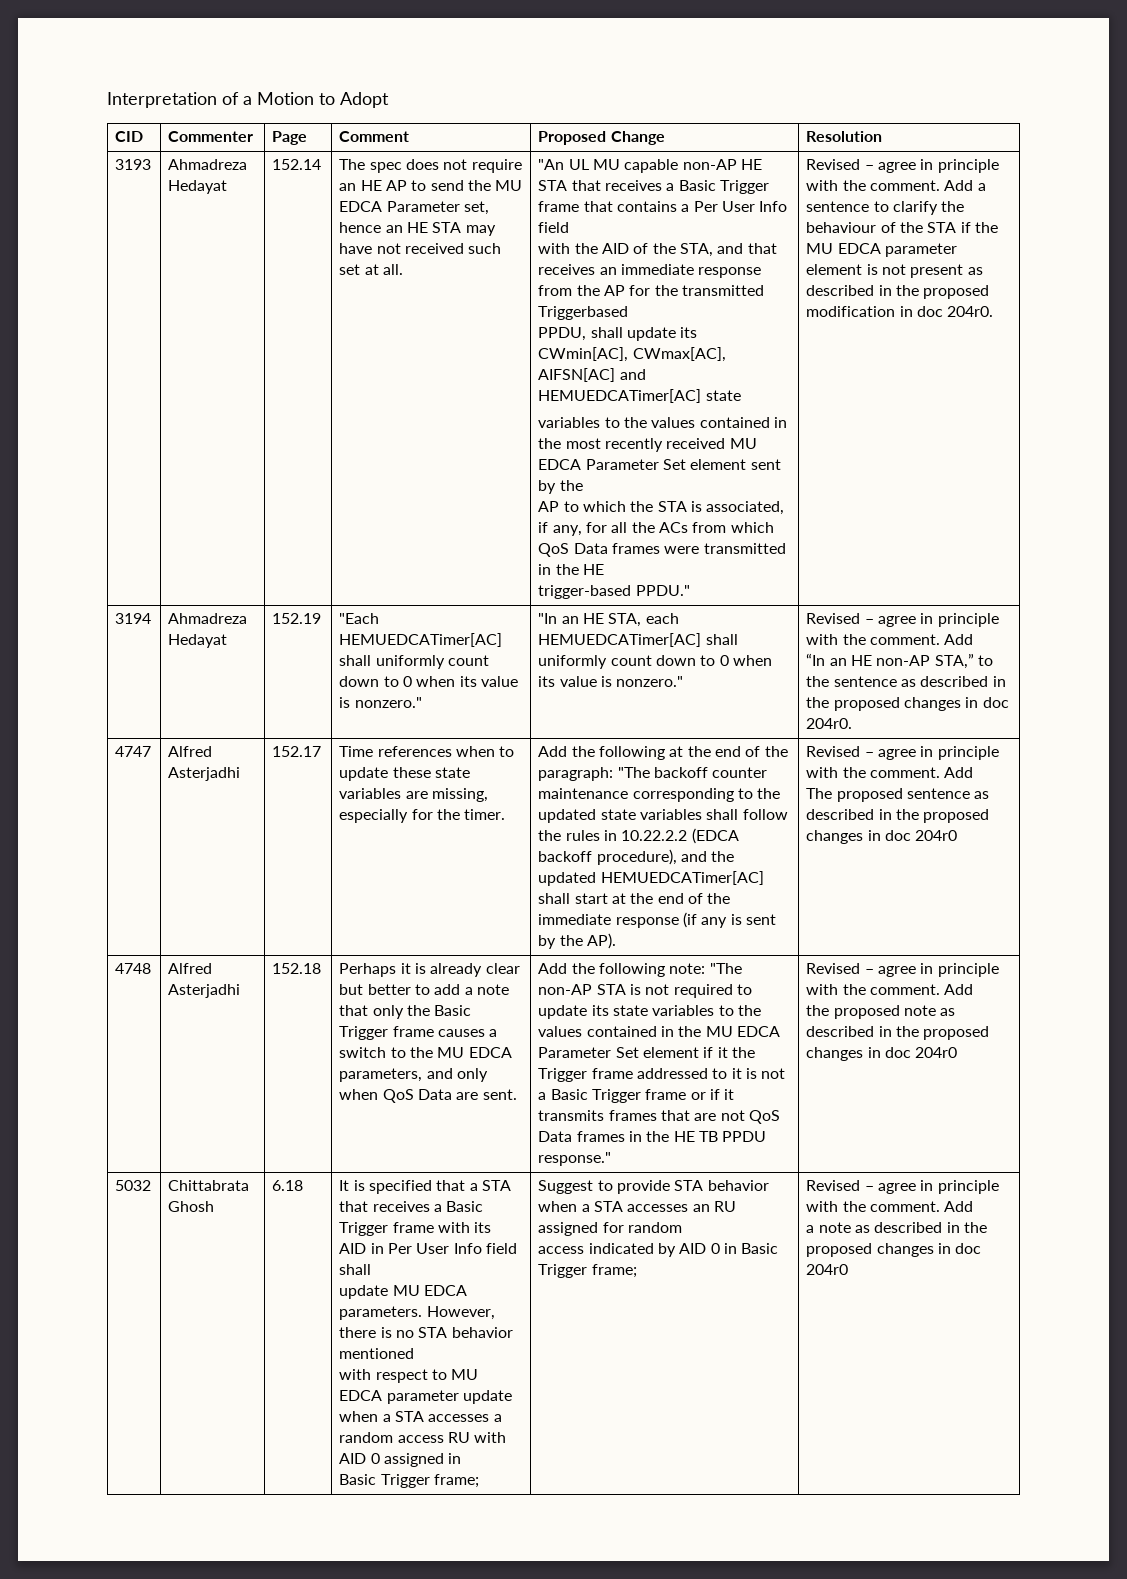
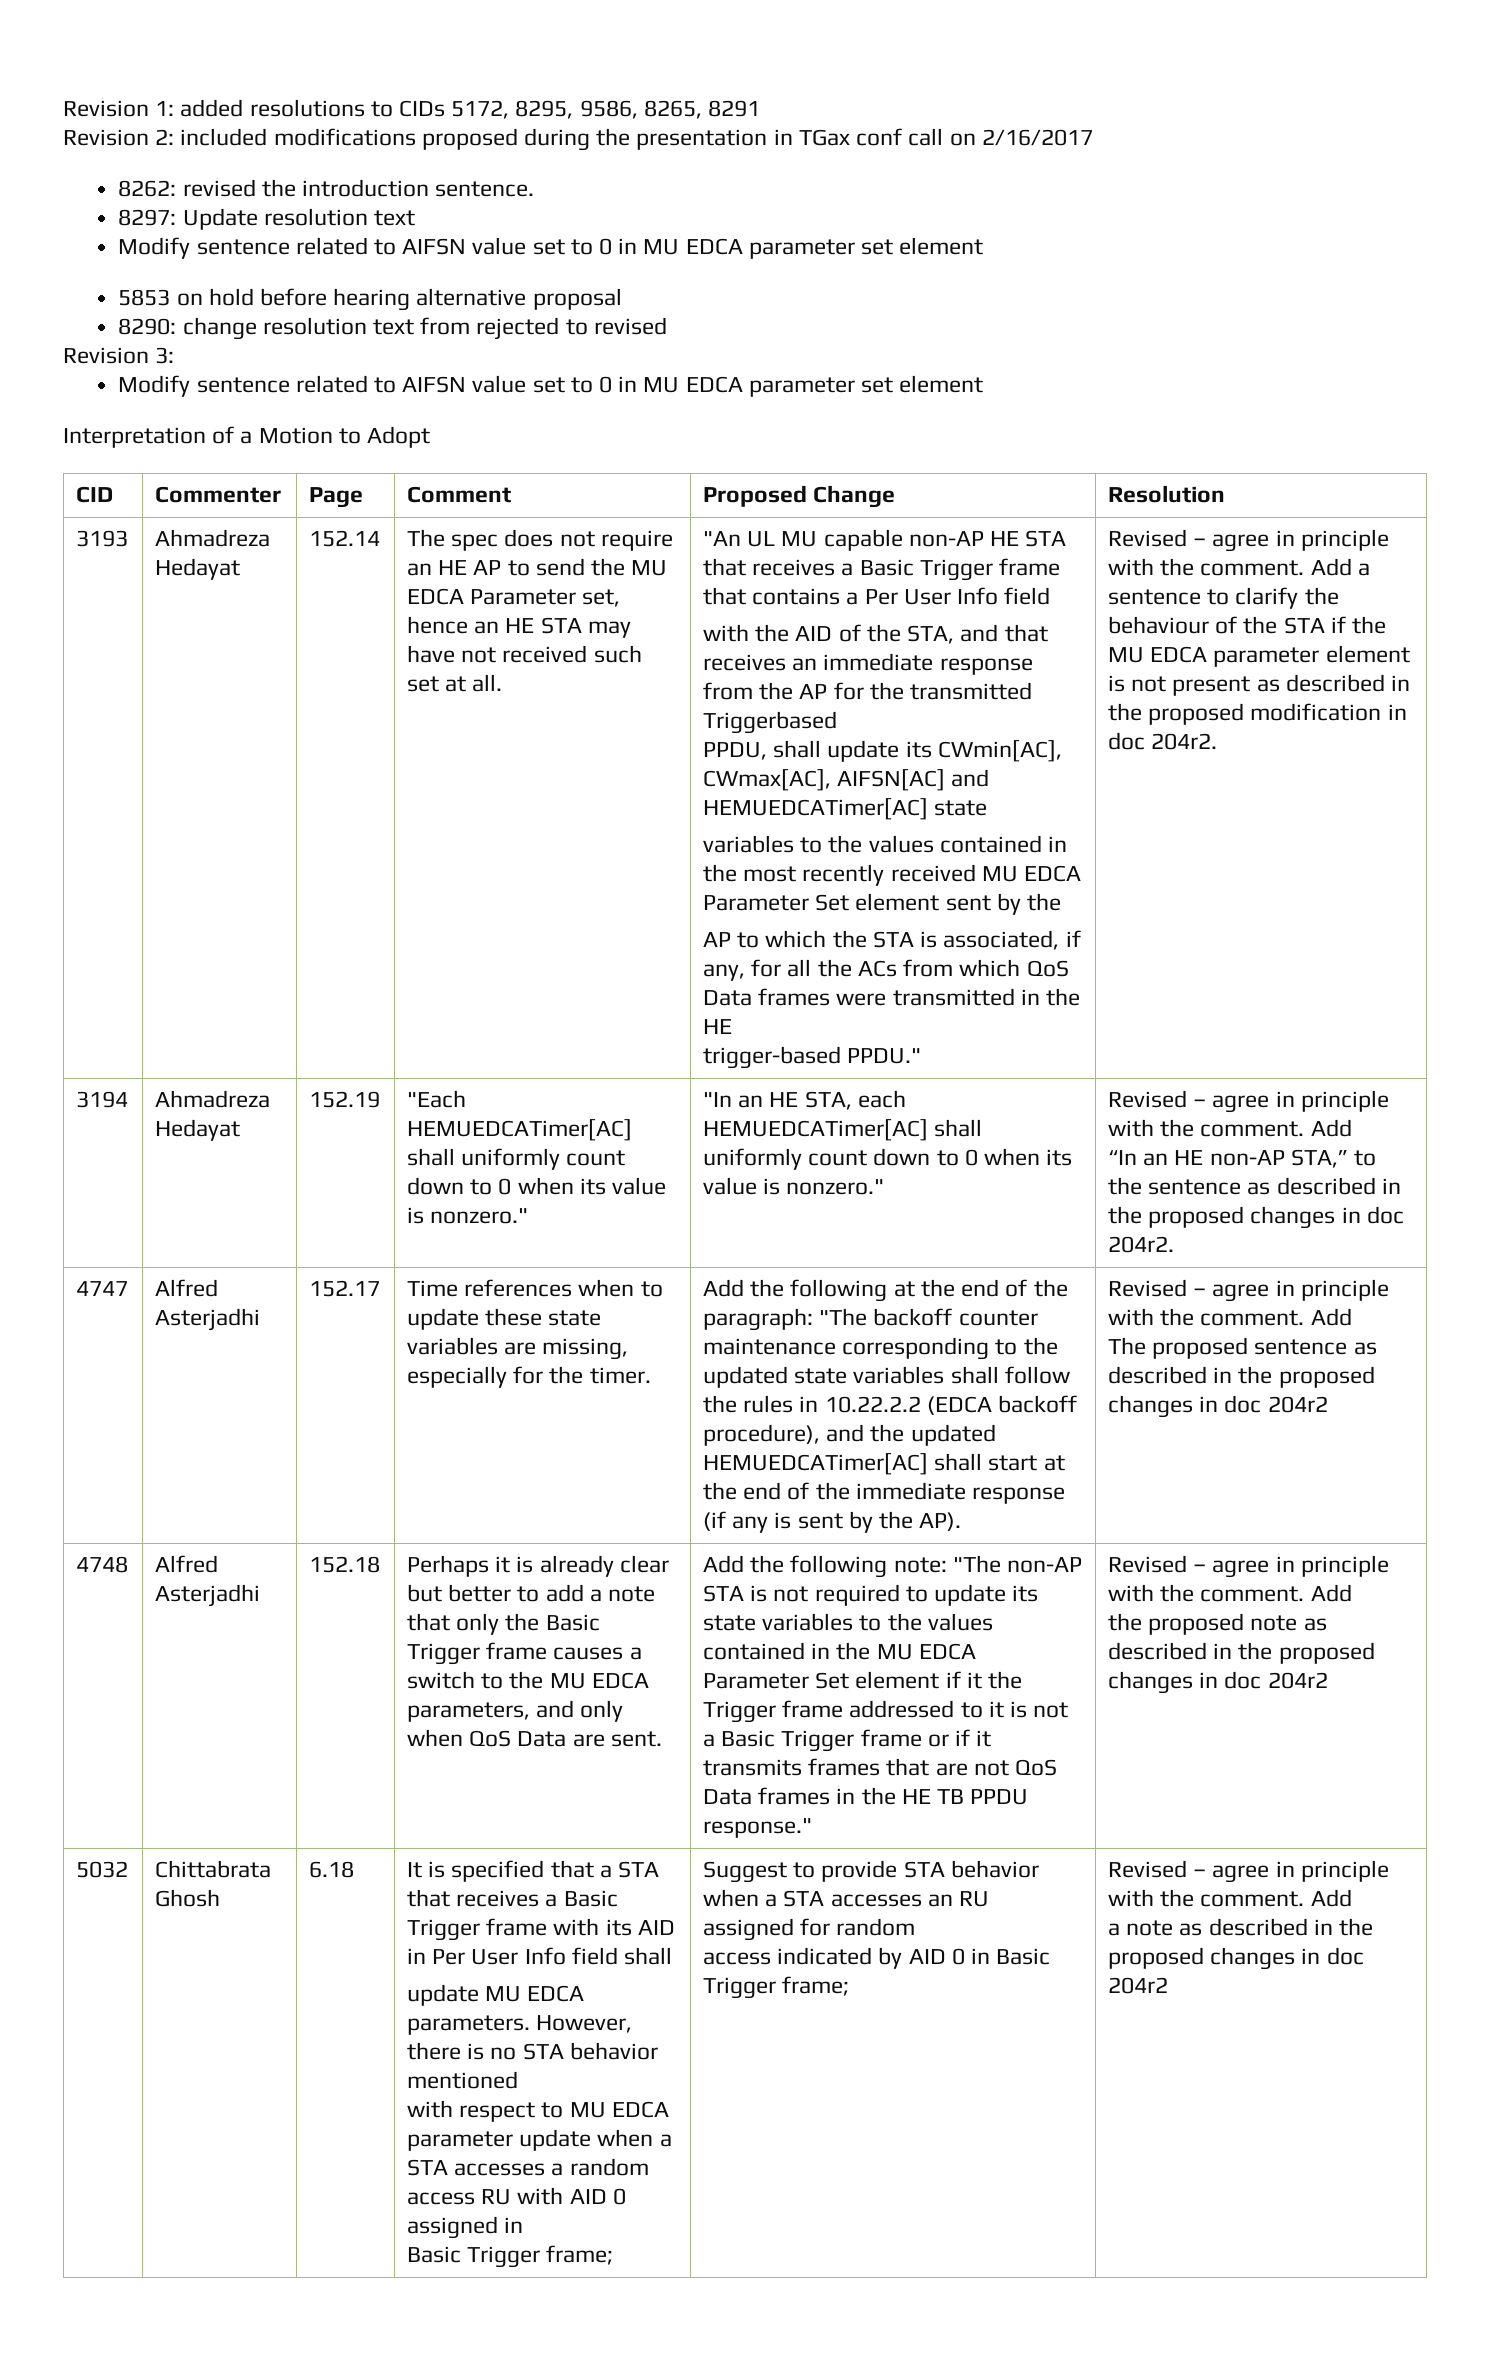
(107, 100) none -> [63,99,761,119] [63,128,1093,151] [118,179,535,197] [118,208,415,230] [118,237,984,259] [118,288,622,311] [118,317,667,340] [63,347,175,364] [118,375,984,397] Revision 1: added resolutions to CIDs 5172, 8295, 9586, 8265, 8291 // Revision 2: included modifications proposed during the presentation in TGax conf call on 2/16/2017 // 8262: revised the introduction sentence. // 8297: Update resolution text // Modify sentence related to AIFSN value set to 0 in MU EDCA parameter set element // 5853 on hold before hearing alternative proposal // 8290: change resolution text from rejected to revised // Revision 3: // Modify sentence related to AIFSN value set to 0 in MU EDCA parameter set element //
[947,306,994,317] 204r0. -> [1151,733,1218,750] 204r2.
[806,718,853,729] 204r0. -> [1108,1236,1175,1253] 204r2.
[915,830,958,841] 204r0 -> [1267,1396,1328,1413] 204r2
[915,1047,958,1058] 204r0 -> [1267,1672,1328,1689] 204r2
[806,1264,849,1275] 204r0 -> [1108,1977,1169,1994] 204r2

